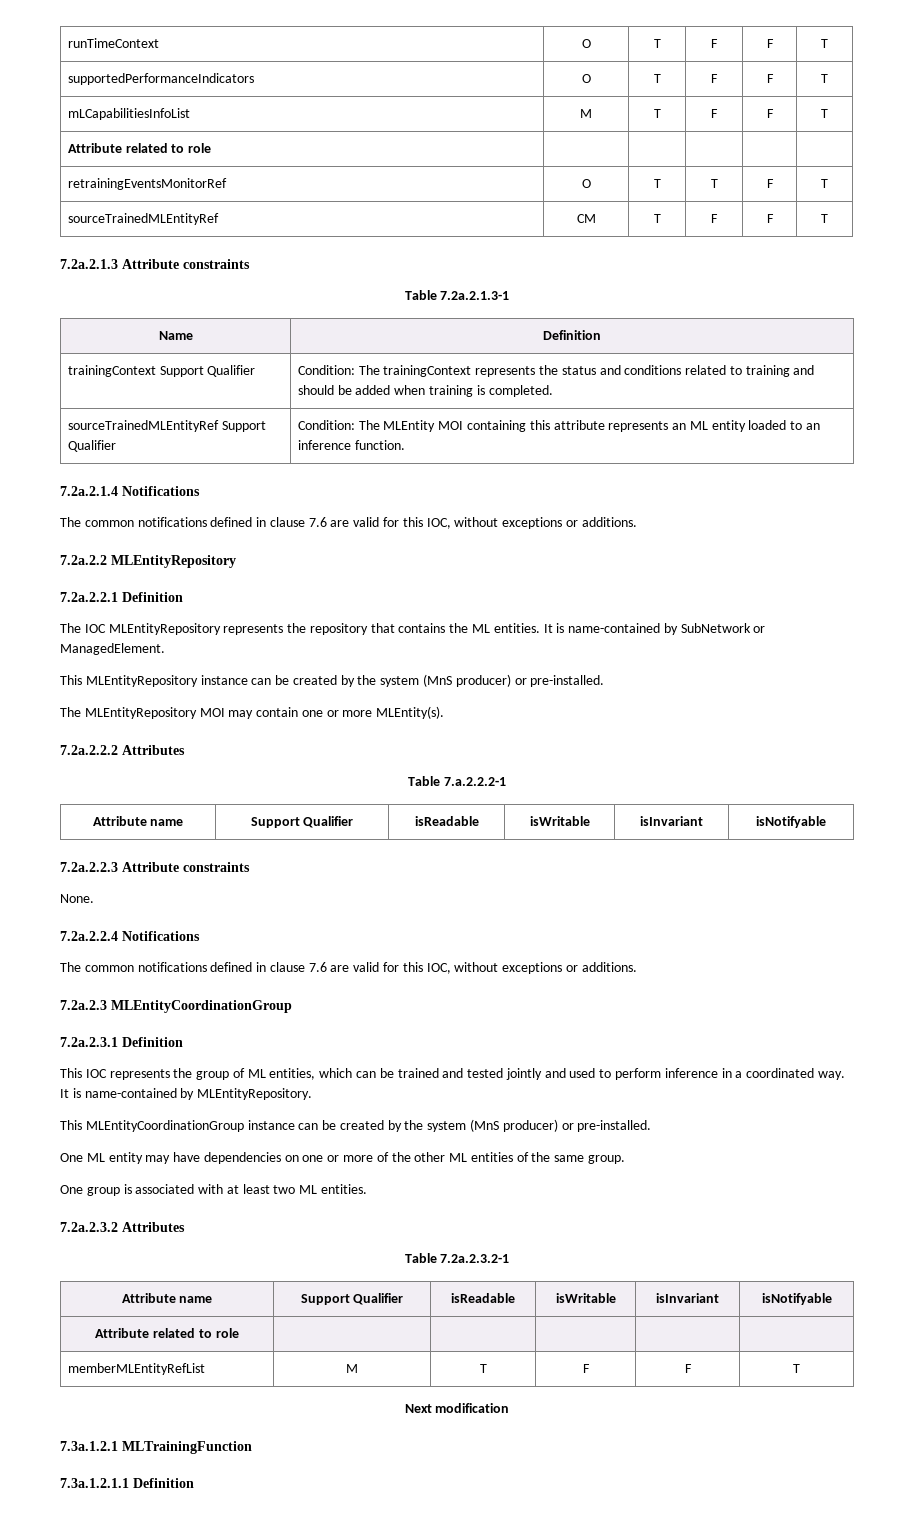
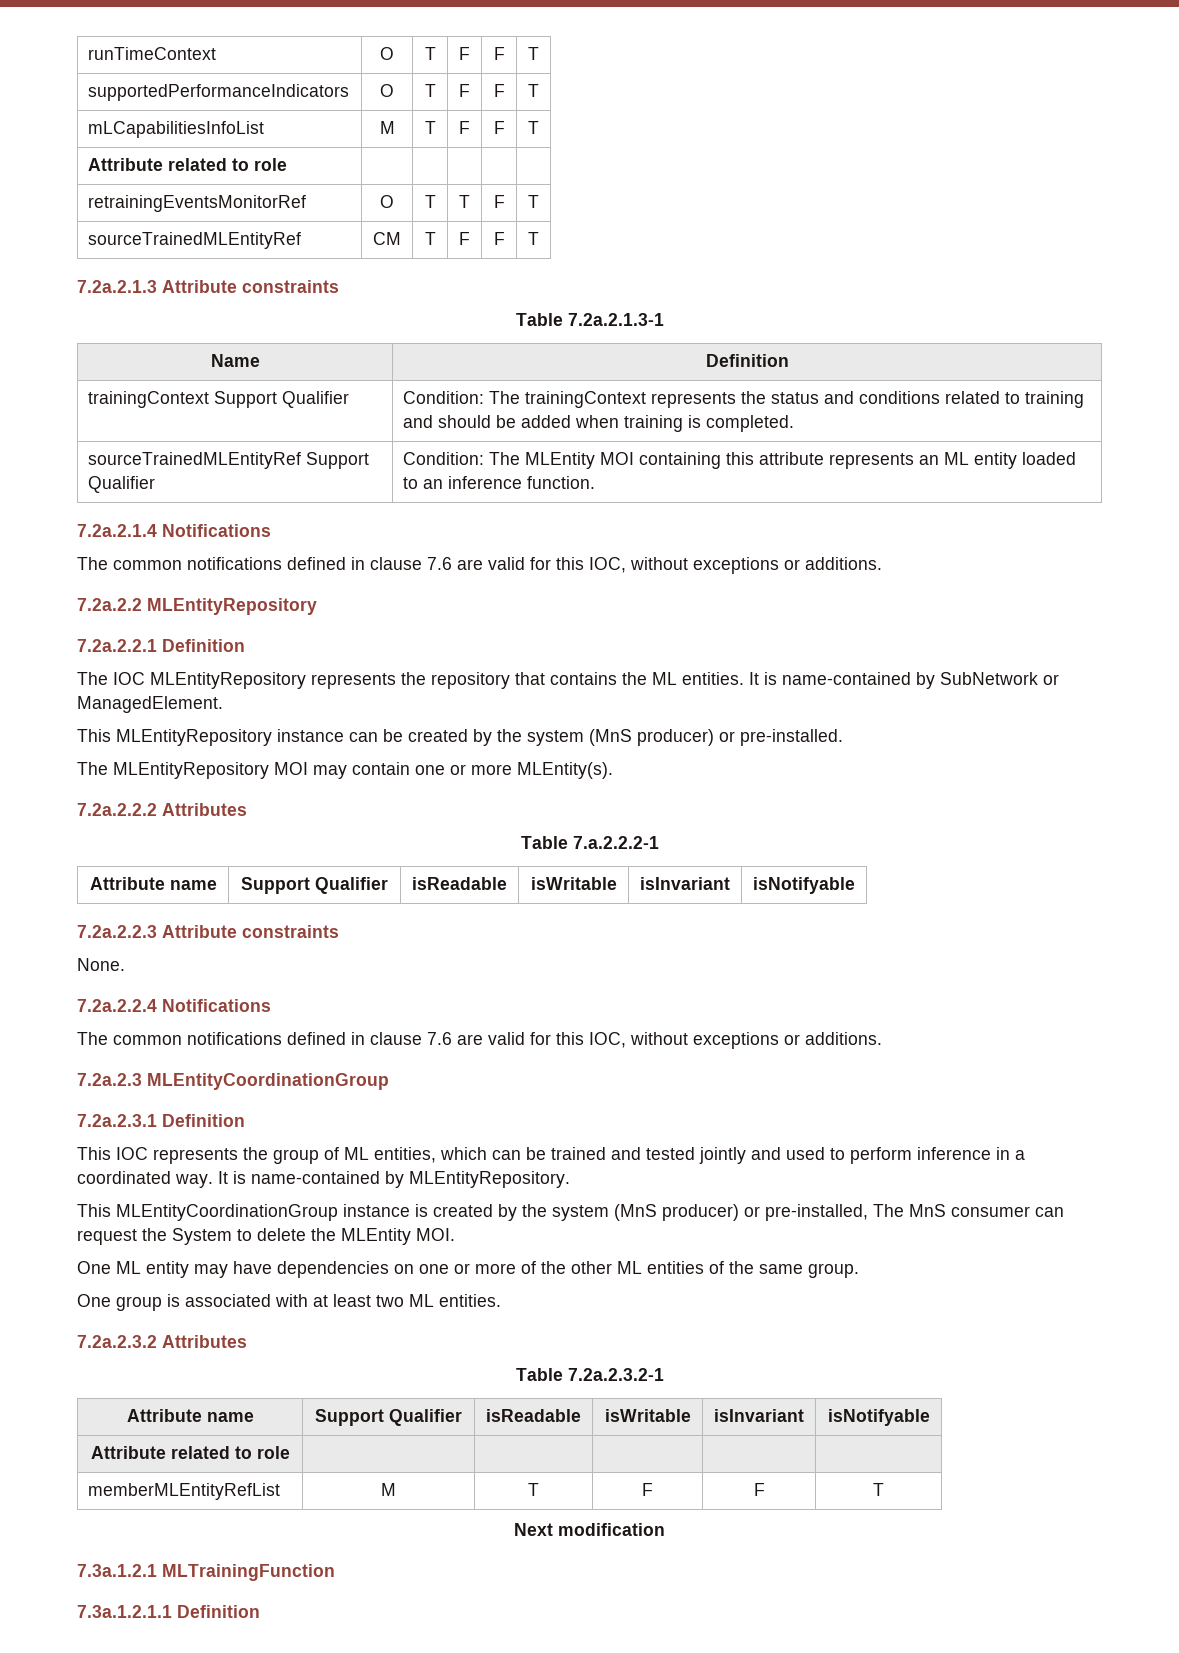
[298,1119,652,1132] can be created by the system (MnS producer) or pre-installed. -> [415,1204,1064,1221] [77,1228,455,1245] is created by the system (MnS producer) or pre-installed, The MnS consumer can request the System to delete the MLEntity MOI.

